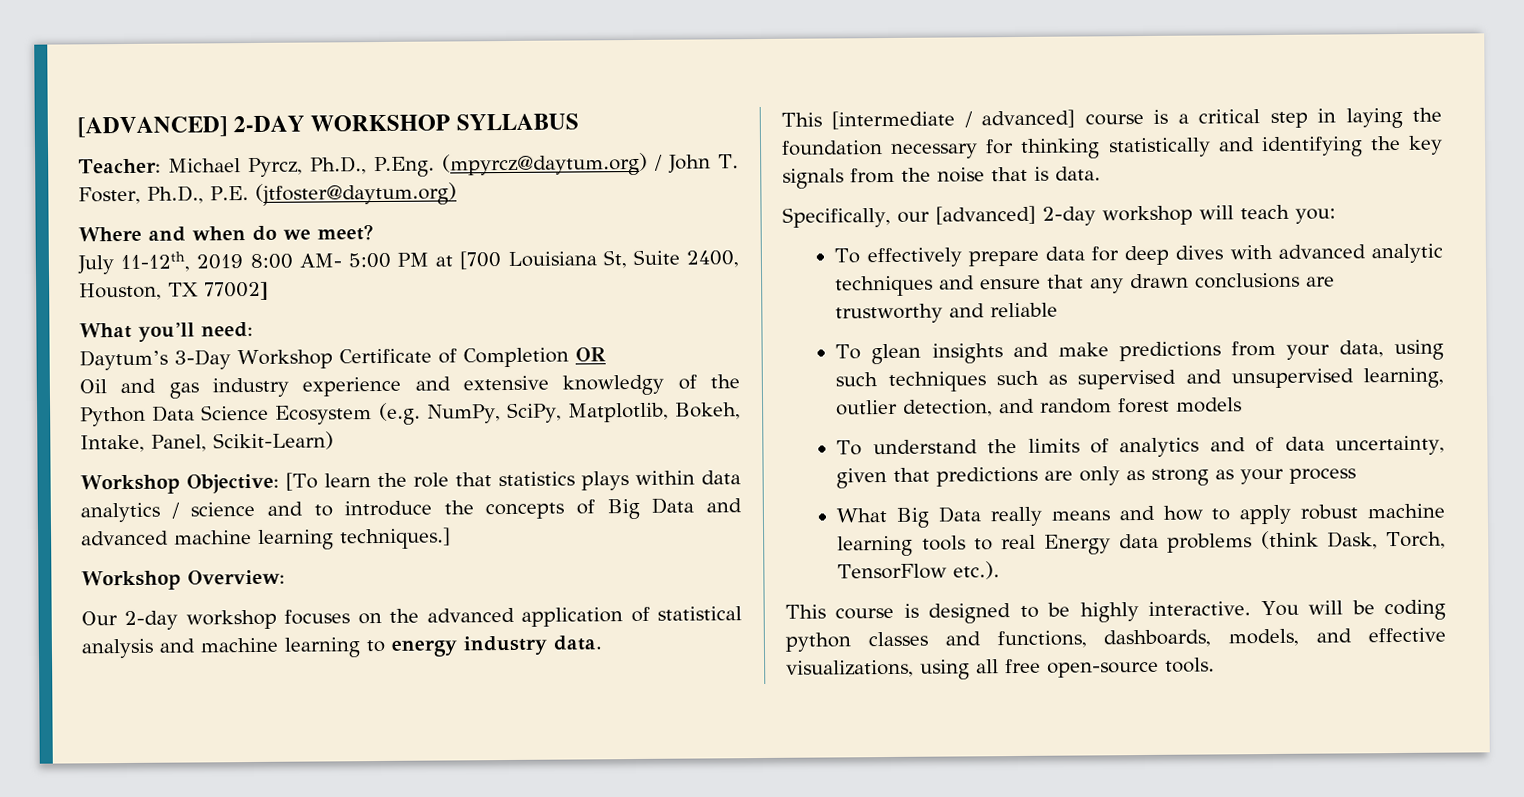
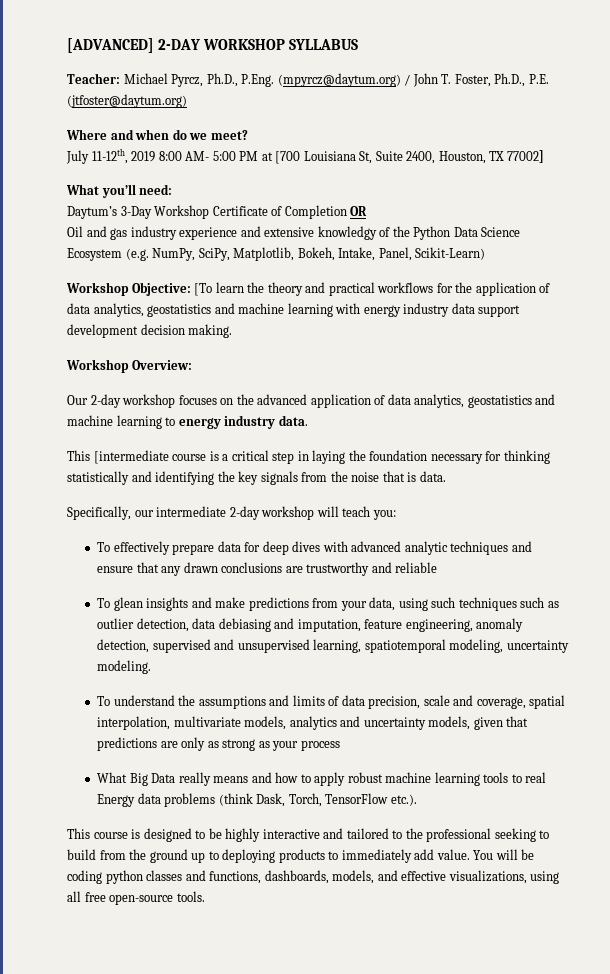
[412,470,741,491] [80,497,742,523] [81,527,451,550] role that statistics plays within data analytics / science and to introduce the concepts of Big Data and advanced machine learning techniques.] -> [267,282,551,296] [67,303,521,317] [67,324,233,338] theory and practical workflows for the application of data analytics, geostatistics and machine learning with energy industry data support development decision making.
[657,606,743,621] [81,638,154,659] statistical analysis -> [387,394,532,408] data analytics, geostatistics
[963,109,1076,129] / advanced] -> (169, 457) none
[934,205,1036,225] [advanced] -> [156,506,227,517] intermediate
[1077,367,1444,390] [836,397,1243,417] [836,435,1446,458] supervised and unsupervised learning, outlier detection, and random forest models // To understand the limits of analytics and of data uncertainty, -> [97,618,524,632] [97,639,569,653] [97,660,152,674] [97,695,566,709] [97,716,471,730] outlier detection, data debiasing and imputation, feature engineering, anomaly detection, supervised and unsupervised learning, spatiotemporal modeling, uncertainty modeling. // To understand the assumptions and limits of data precision, scale and coverage, spatial interpolation, multivariate models, analytics and uncertainty models,
[1148,601,1252,616] interactive. -> [262,828,550,842] [67,849,470,863] interactive and tailored to the professional seeking to build from the ground up to deploying products to immediately add value.

